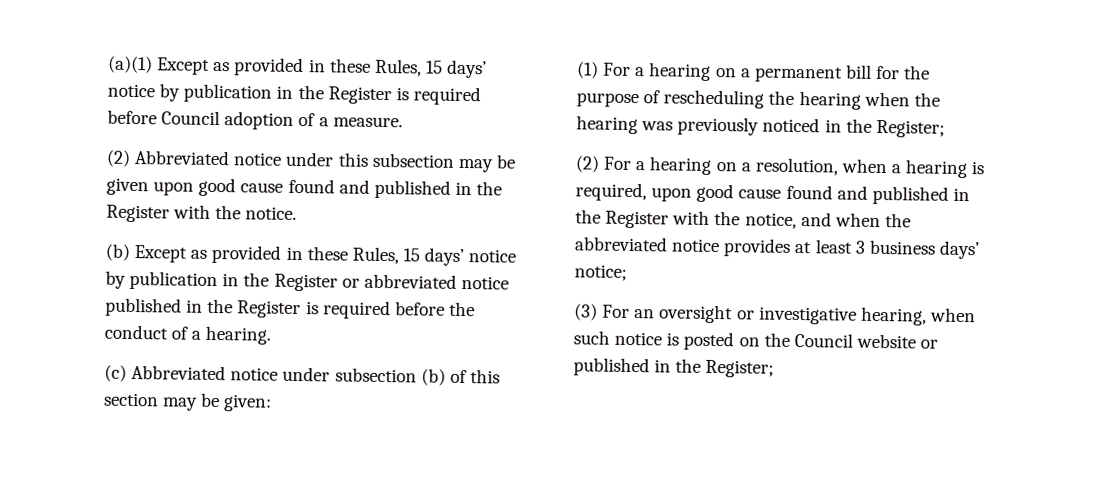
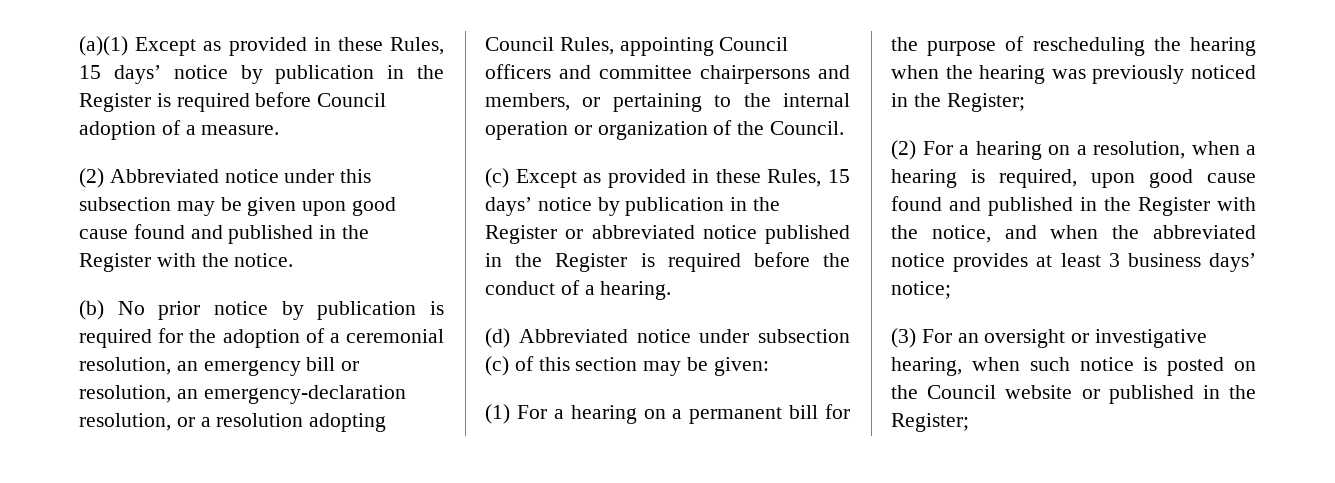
(130, 252) none -> [117,301,444,320] [79,328,444,348] [79,357,360,376] [79,385,406,404] [79,413,387,432] [485,37,789,56] [485,64,850,84] [485,93,850,112] [485,120,845,140] [485,168,509,188] No prior notice by publication is required for the adoption of a ceremonial resolution, an emergency bill or resolution, an emergency-declaration resolution, or a resolution adopting Council Rules, appointing Council officers and committee chairpersons and members, or pertaining to the internal operation or organization of the Council. // (c)
[104,364,127,382] (c) -> [485,328,510,348] (d)
[420,368,446,386] (b) -> [485,356,509,376] (c)

